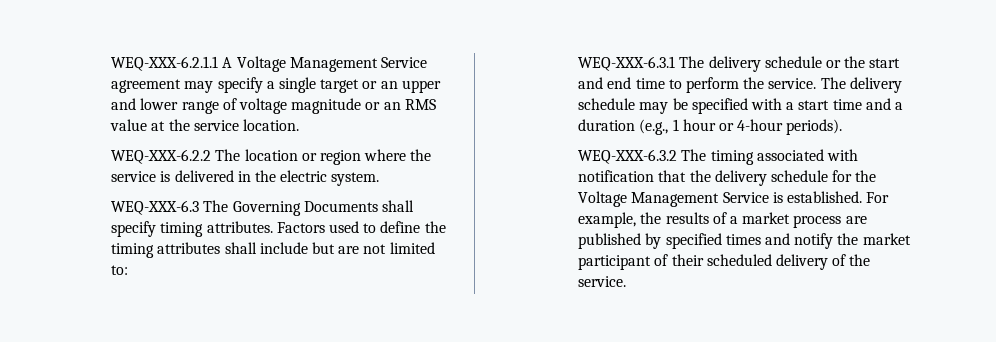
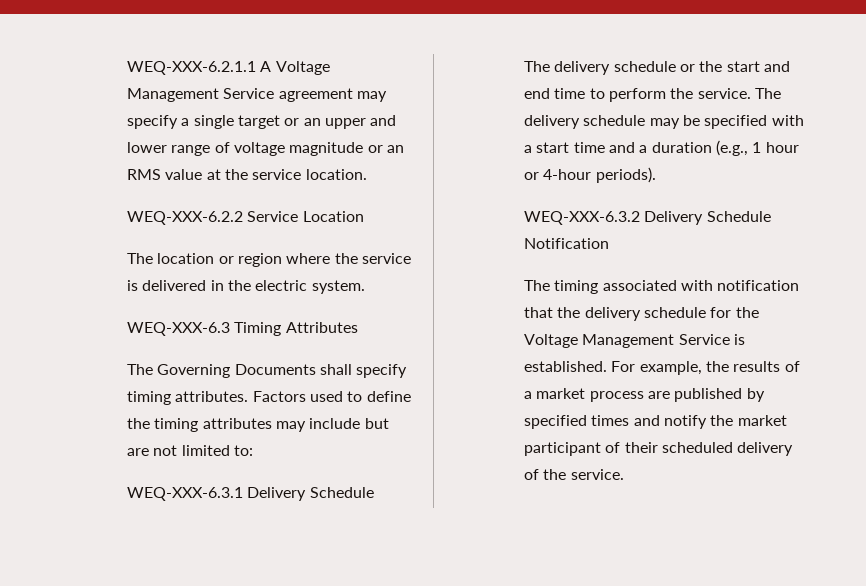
(212, 156) none -> [247,211,364,222] Service Location //
(200, 207) none -> [234,322,358,336] Timing Attributes //
[224,242,257,254] shall -> [275,421,306,432] may
(676, 63) none -> [247,487,374,501] Delivery Schedule //
(678, 156) none -> [644,211,771,225] [523,238,609,249] Delivery Schedule Notification //

